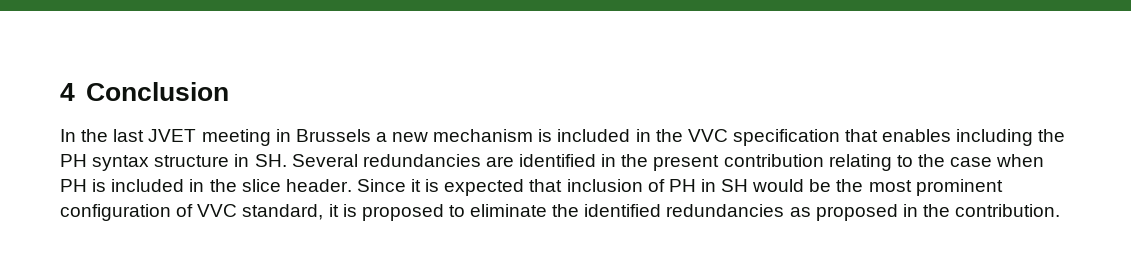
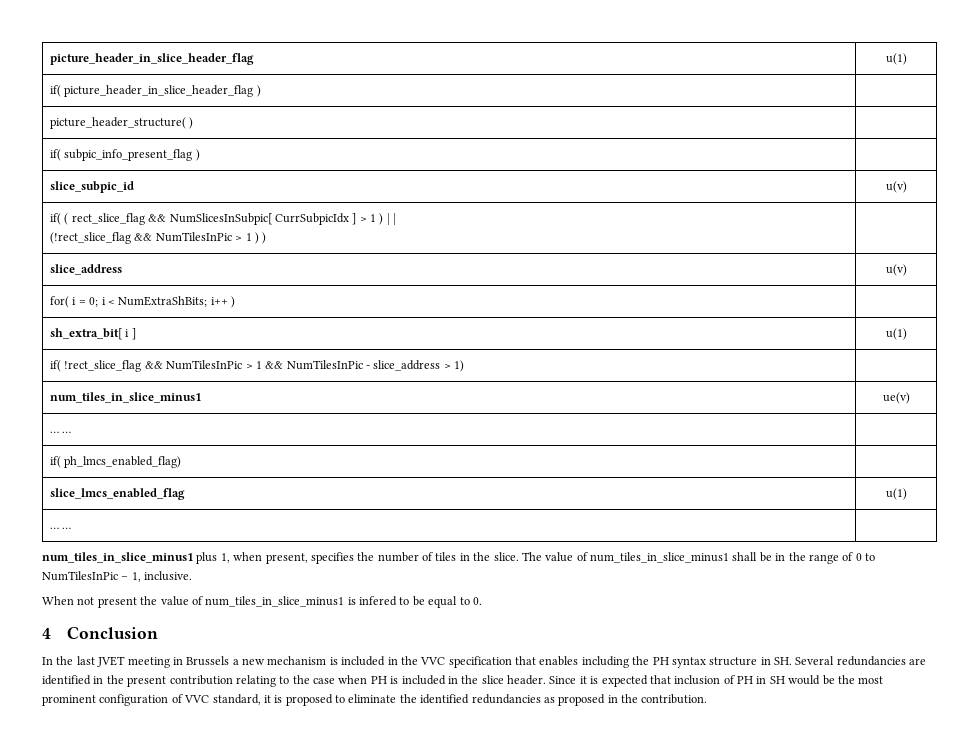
(60, 92) none -> [50,53,255,65] [885,53,907,65] [50,85,261,97] [50,117,194,129] [50,149,200,161] [50,181,135,193] [885,181,907,193] [50,213,397,225] [50,232,267,244] [50,264,123,275] [885,264,907,276] [50,296,236,308] [50,328,136,340] [885,328,907,340] [50,360,465,372] [50,392,202,403] [882,392,910,404] [50,431,72,433] [50,456,182,468] [50,488,186,500] [885,488,907,500] [50,527,72,529] [42,552,875,564] [42,571,193,582] [42,596,482,608] picture_header_in_slice_header_flag | u(1) // if( picture_header_in_slice_header_flag ) | // picture_header_structure( ) | // if( subpic_info_present_flag ) | // slice_subpic_id | u(v) // if( ( rect_slice_flag && NumSlicesInSubpic[ CurrSubpicIdx ] > 1 ) | | // (!rect_slice_flag && NumTilesInPic > 1 ) ) | // slice_address | u(v) // for( i = 0; i < NumExtraShBits; i++ ) | // sh_extra_bit[ i ] | u(1) // if( !rect_slice_flag && NumTilesInPic > 1 && NumTilesInPic - slice_address > 1) | // num_tiles_in_slice_minus1 | ue(v) // … … | // if( ph_lmcs_enabled_flag) | // slice_lmcs_enabled_flag | u(1) // … … | // num_tiles_in_slice_minus1 plus 1, when present, specifies the number of tiles in the slice. The value of num_tiles_in_slice_minus1 shall be in the range of 0 to NumTilesInPic − 1, inclusive. // When not present the value of num_tiles_in_slice_minus1 is infered to be equal to 0. //

